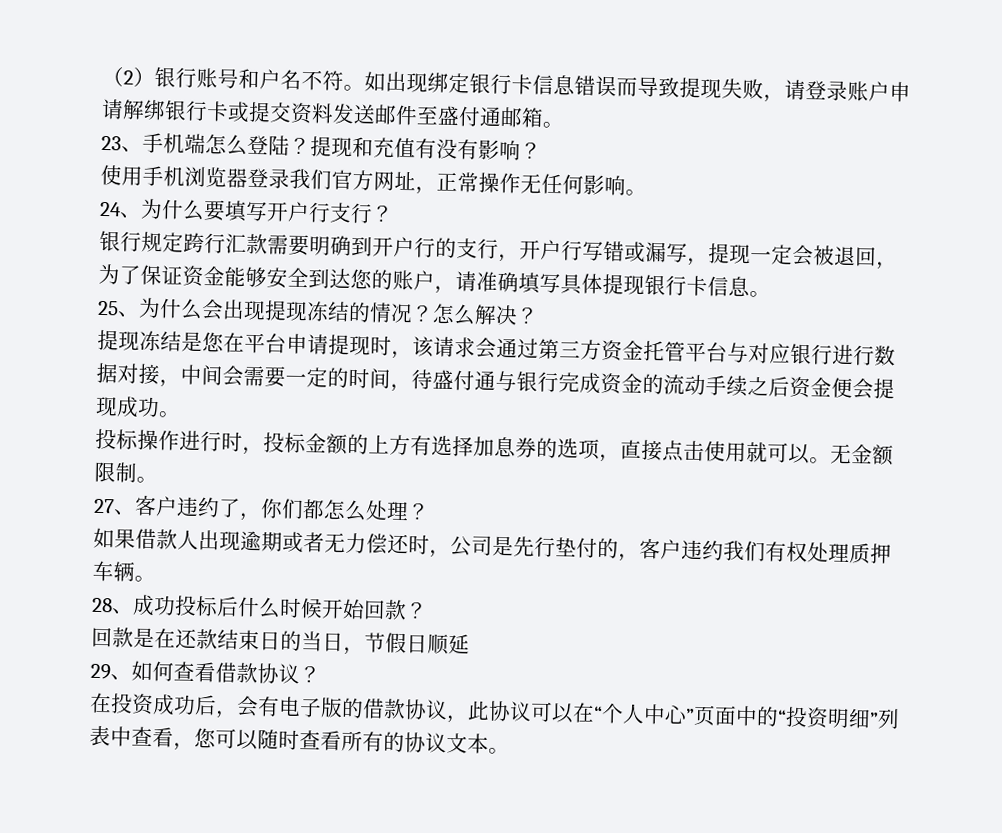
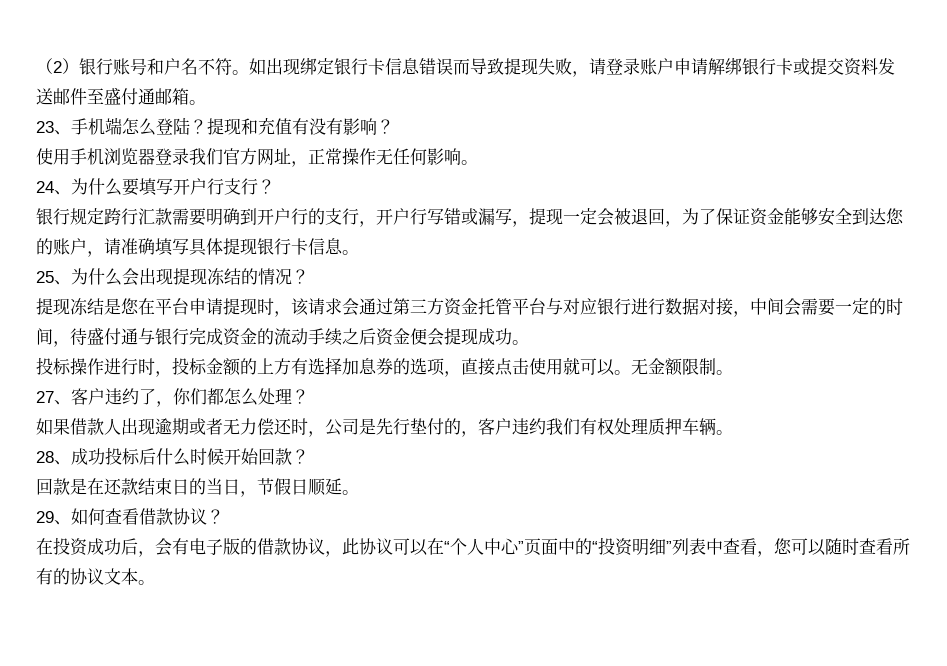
[432,303,539,326] 怎么解决？ -> (309, 276) none
(470, 644) none -> [342,490,359,495] 。

